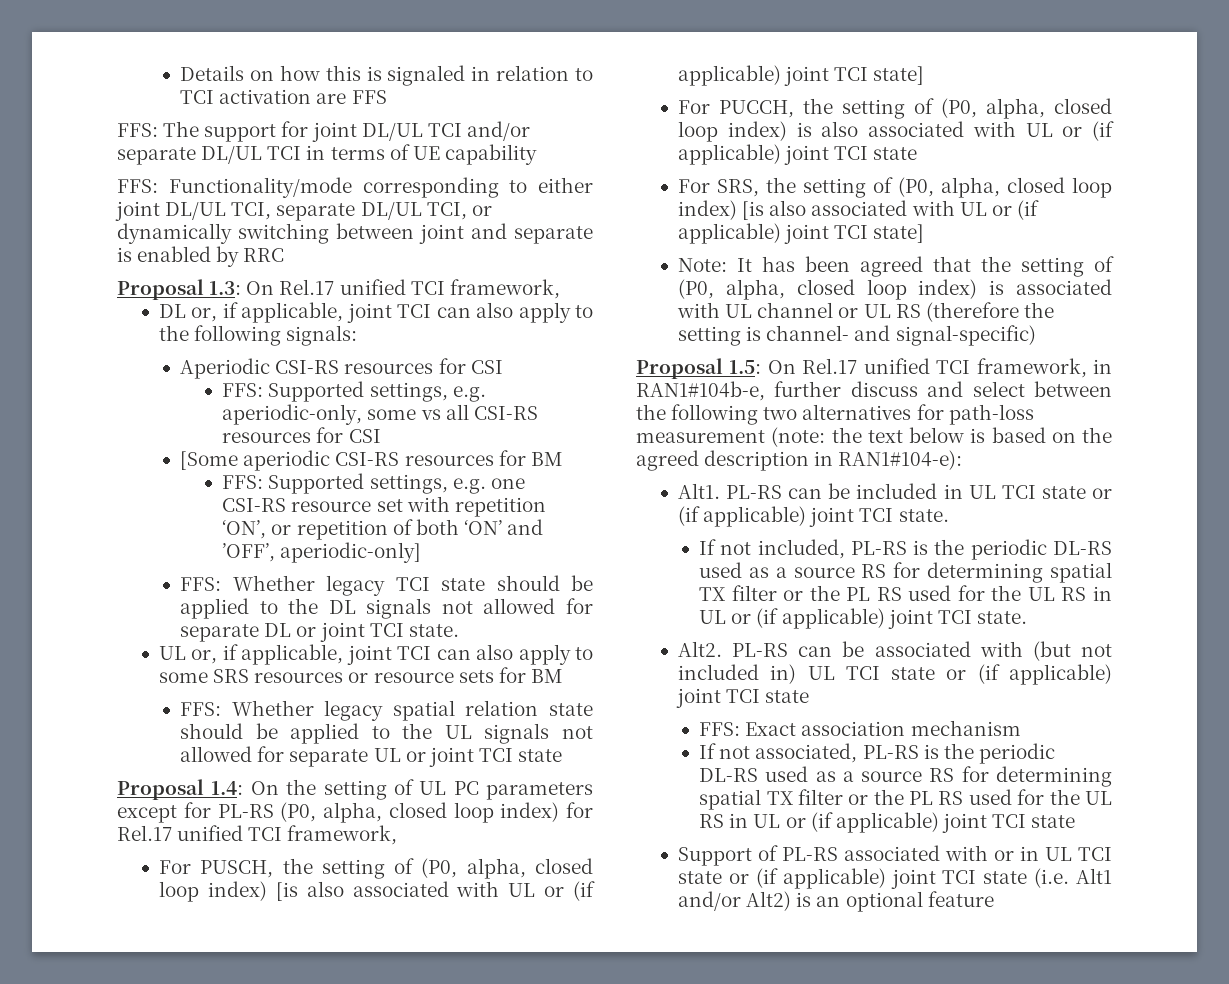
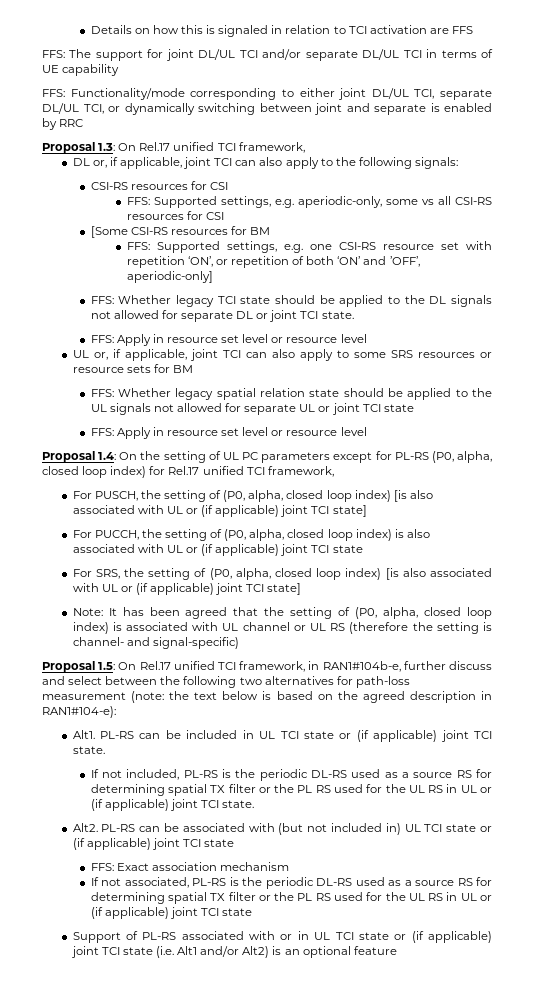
[180,358,271,379] Aperiodic -> (458, 163) none
[243,450,331,471] aperiodic -> (128, 232) none
(459, 630) none -> [90,334,367,346] // FFS: Apply in resource set level or resource level
(563, 755) none -> [90,427,367,439] // FFS: Apply in resource set level or resource level

